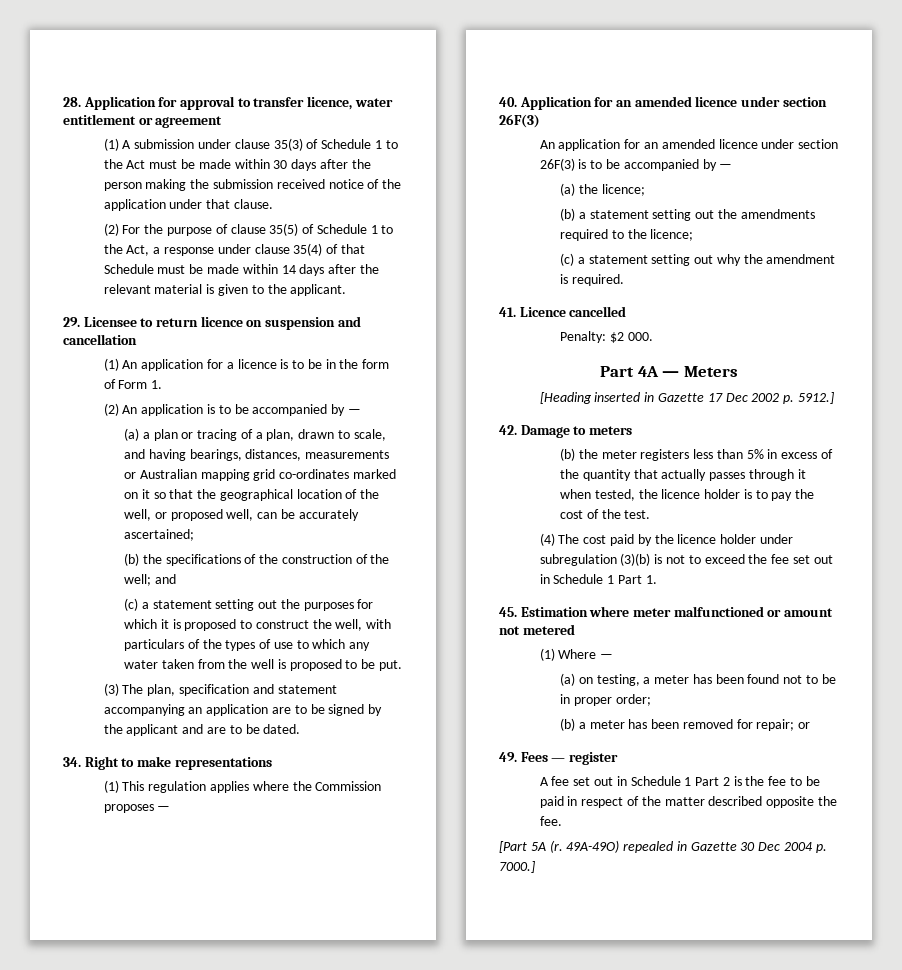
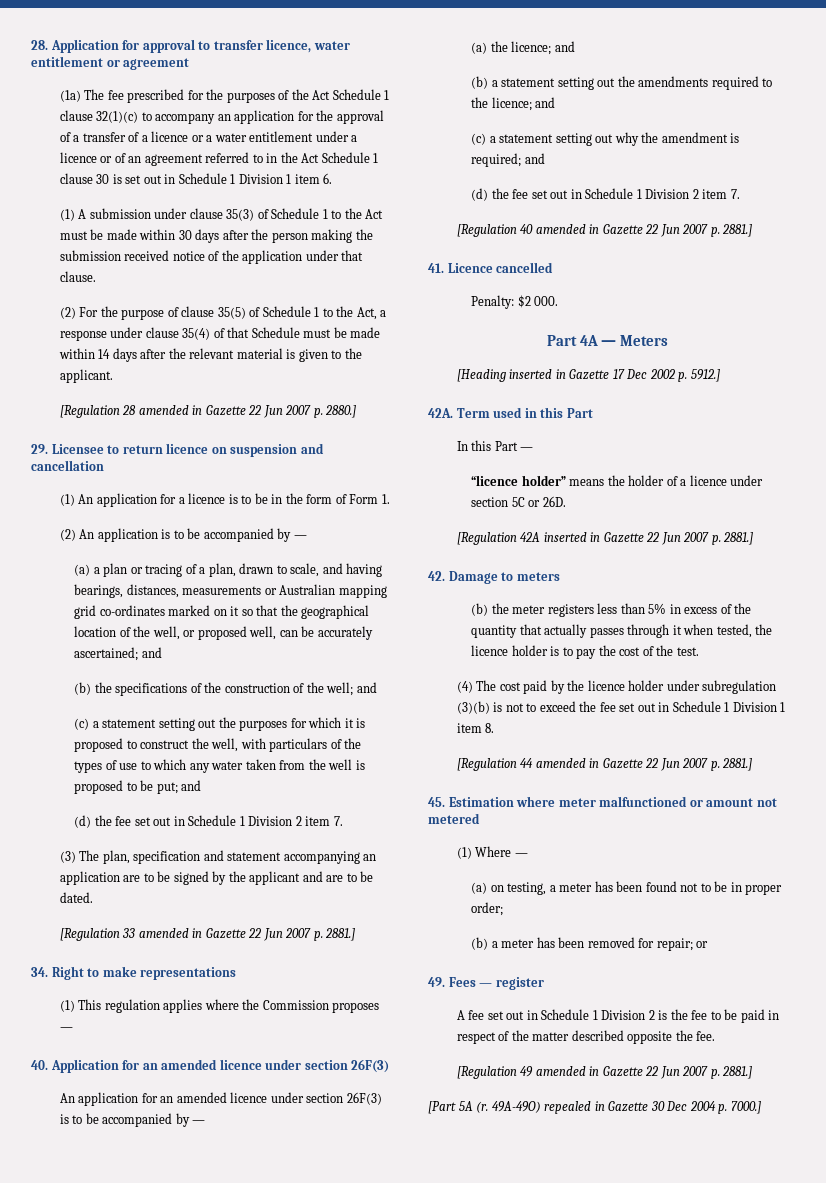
(223, 122) none -> [59,89,390,103] [59,110,384,124] [59,131,358,142] [59,152,379,166] [59,173,333,184] // (1a) The fee prescribed for the purposes of the Act Schedule 1 clause 32(1)(c) to accompany an application for the approval of a transfer of a licence or a water entitlement under a licence or of an agreement referred to in the Act Schedule 1 clause 30 is set out in Schedule 1 Division 1 item 6.
(347, 290) none -> [59,405,357,418] // [Regulation 28 amended in Gazette 22 Jun 2007 p. 2880.]
(194, 535) none -> [141,647,162,658] and
[378,660,402,671] put. -> [156,780,202,794] [74,815,343,828] put; and // (d) the fee set out in Schedule 1 Division 2 item 7.
(301, 729) none -> [59,928,356,941] // [Regulation 33 amended in Gazette 22 Jun 2007 p. 2881.]
(645, 190) none -> [554,41,575,52] and
(694, 235) none -> [535,97,556,108] and
[571,274,624,286] required. -> [471,153,545,167] [471,188,740,201] [456,224,753,237] required; and // (d) the fee set out in Schedule 1 Division 2 item 7. // [Regulation 40 amended in Gazette 22 Jun 2007 p. 2881.]
(834, 398) none -> [428,407,593,418] [456,440,534,451] [471,475,764,486] [471,496,566,507] [456,532,754,545] // 42A. Term used in this Part // In this Part — // “licence holder” means the holder of a licence under section 5C or 26D. // [Regulation 42A inserted in Gazette 22 Jun 2007 p. 2881.]
[617,575,657,584] Part 1. -> [732,702,786,712] [456,723,495,733] [456,758,753,771] Division 1 item 8. // [Regulation 44 amended in Gazette 22 Jun 2007 p. 2881.]
[695,777,720,786] Part -> [601,1010,646,1020] Division
(562, 821) none -> [456,1066,753,1079] // [Regulation 49 amended in Gazette 22 Jun 2007 p. 2881.]

